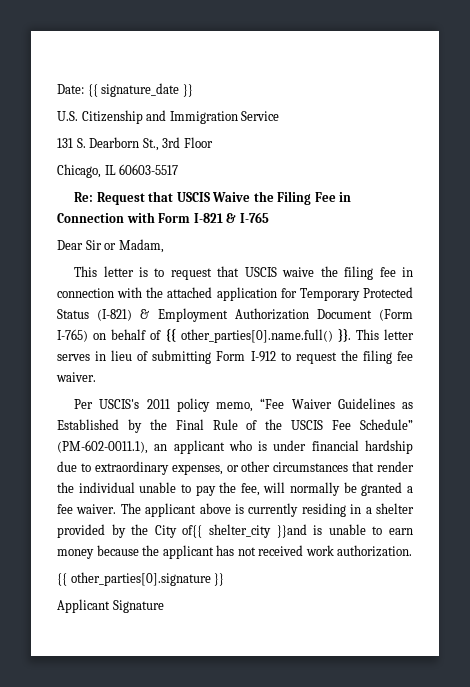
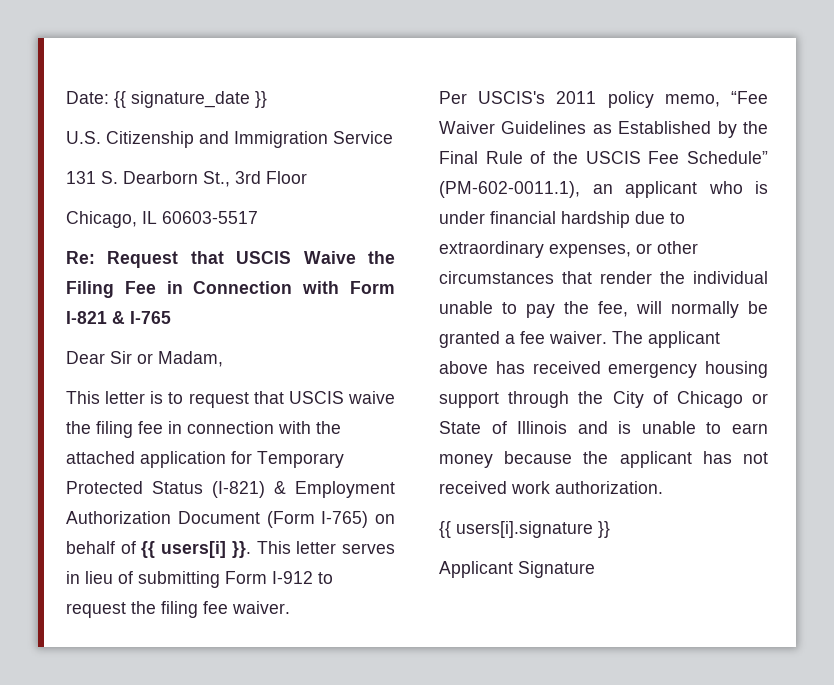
[180,329,333,343] other_parties[0].name.full() -> [161,541,227,558] users[i]
[235,503,414,517] [57,524,307,538] is currently residing in a shelter provided by the City of{{ shelter_city }}and -> [495,361,768,378] [439,391,768,408] [439,421,608,434] has received emergency housing support through the City of Chicago or State of Illinois and
[70,572,211,586] other_parties[0].signature -> [456,521,593,538] users[i].signature

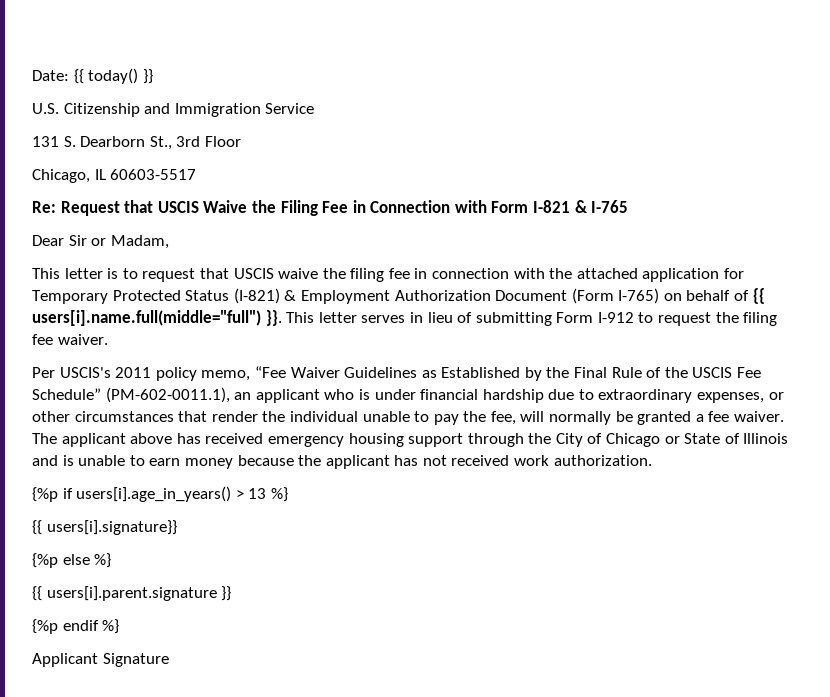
[131,91,250,108] signature_date -> [88,68,139,84] today()
[161,541,227,558] users[i] -> [32,310,261,326] users[i].name.full(middle="full")
[439,521,610,538] {{ users[i].signature }} -> [32,486,288,502] [32,520,177,535] [32,553,112,568] [32,586,232,601] [32,619,120,634] {%p if users[i].age_in_years() > 13 %} // {{ users[i].signature}} // {%p else %} // {{ users[i].parent.signature }} // {%p endif %}

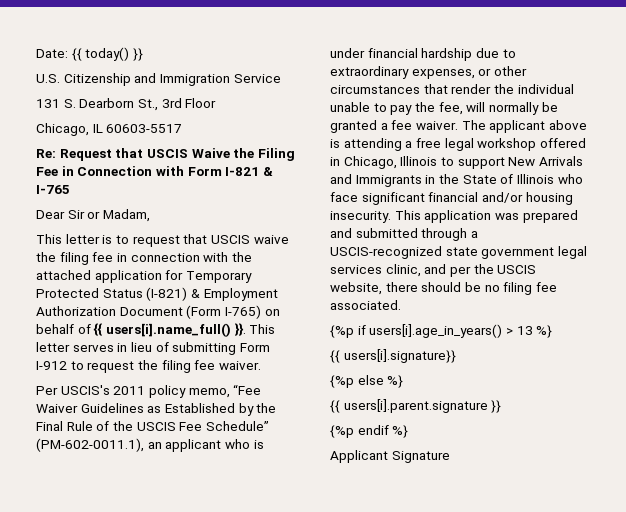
[32,310,261,326] users[i].name.full(middle="full") -> [105,323,231,337] users[i].name_full()
[176,433,789,447] [32,455,652,469] has received emergency housing support through the City of Chicago or State of Illinois and is unable to earn money because the applicant has not received work authorization. -> [330,138,586,151] [330,156,583,169] [330,174,583,187] [330,192,573,205] [330,210,578,223] [330,228,478,241] [330,246,587,259] [330,264,537,277] [330,282,557,295] [330,300,401,310] is attending a free legal workshop offered in Chicago, Illinois to support New Arrivals and Immigrants in the State of Illinois who face significant financial and/or housing insecurity. This application was prepared and submitted through a USCIS-recognized state government legal services clinic, and per the USCIS website, there should be no filing fee associated.

